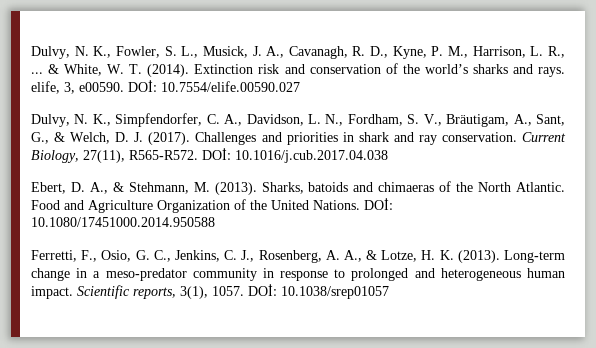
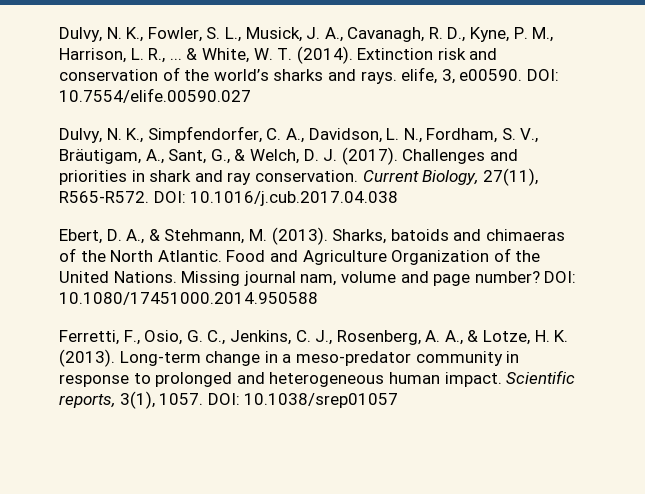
[128,80,157,92] DOİ: -> [526,69,559,81] DOI:
[202,148,231,160] DOİ: -> [153,191,186,203] DOI:
[364,198,393,210] DOİ: -> [181,271,577,286] Missing journal nam, volume and page number? DOI:
[248,284,277,296] DOİ: -> [207,393,240,405] DOI:

